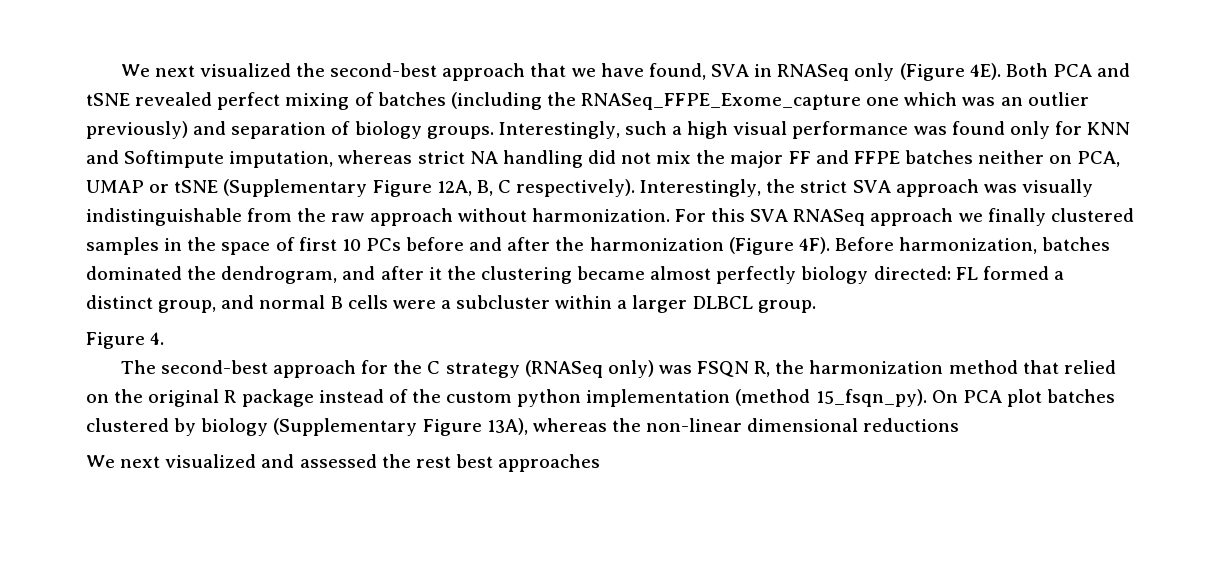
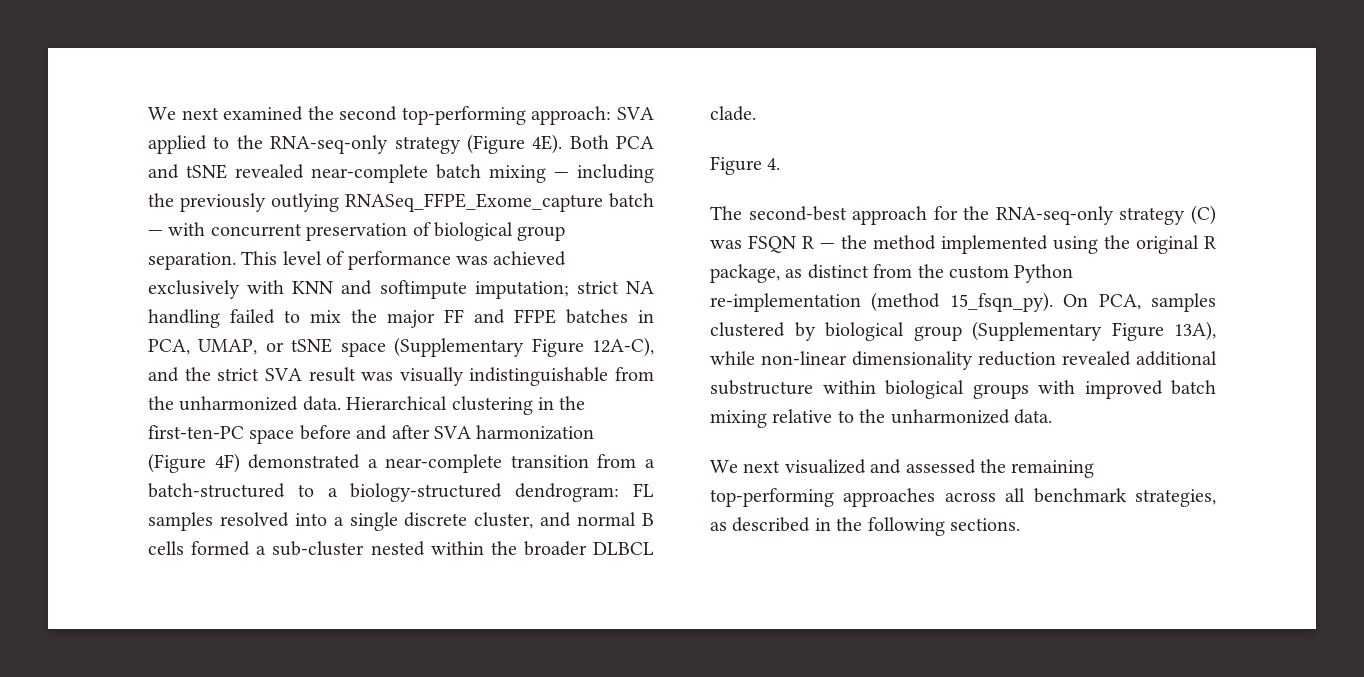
[120,63,895,81] We next visualized the second-best approach that we have found, SVA in RNASeq only -> [148,106,654,125] [148,135,461,154] We next examined the second top-performing approach: SVA applied to the RNA-seq-only strategy
[217,92,1089,110] [86,121,1131,139] [86,150,413,168] perfect mixing of batches (including the RNASeq_FFPE_Exome_capture one which was an outlier previously) and separation of biology groups. Interestingly, such a high visual performance was found only for KNN and Softimpute imputation, whereas -> [311,164,654,183] [148,193,654,212] [148,222,566,241] [148,251,567,270] [148,280,569,299] near-complete batch mixing — including the previously outlying RNASeq_FFPE_Exome_capture batch — with concurrent preservation of biological group separation. This level of performance was achieved exclusively with KNN and softimpute imputation;
[587,150,652,164] did not -> [230,309,300,324] failed to
[978,150,1121,167] [86,180,144,193] neither on PCA, UMAP -> [638,310,654,323] [148,339,258,355] in PCA, UMAP,
[223,179,762,197] (Supplementary Figure 12A, B, C respectively). Interestingly, -> [340,337,654,357] [148,367,179,382] space (Supplementary Figure 12A-C), and
[895,179,979,197] approach -> [308,367,356,382] result
[331,208,1134,226] [86,237,401,255] raw approach without harmonization. For this SVA RNASeq approach we finally clustered samples in the space of first 10 PCs -> [179,396,586,415] [148,425,295,444] unharmonized data. Hierarchical clustering in the first-ten-PC space
[555,237,585,251] the -> [434,426,471,439] SVA
[798,237,1111,254] [86,266,1064,284] [86,295,816,313] 4F). Before harmonization, batches dominated the dendrogram, and after it the clustering became almost perfectly biology directed: FL formed a distinct group, and normal B cells were a subcluster within a larger DLBCL group. -> [214,453,655,473] [148,483,654,502] [148,512,655,531] [148,541,654,556] [710,106,756,121] 4F) demonstrated a near-complete transition from a batch-structured to a biology-structured dendrogram: FL samples resolved into a single discrete cluster, and normal B cells formed a sub-cluster nested within the broader DLBCL clade.
[427,360,1116,378] [86,389,1116,407] [86,418,960,436] C strategy (RNASeq only) was FSQN R, the harmonization method that relied on the original R package instead of the custom python implementation (method 15_fsqn_py). On PCA plot batches clustered by biology (Supplementary Figure 13A), whereas the non-linear dimensional reductions -> [995,205,1216,225] [710,235,1216,254] [710,264,1074,283] [710,292,1216,312] [710,321,1216,341] [710,351,1217,370] [710,380,1216,399] [710,409,1052,428] RNA-seq-only strategy (C) was FSQN R — the method implemented using the original R package, as distinct from the custom Python re-implementation (method 15_fsqn_py). On PCA, samples clustered by biological group (Supplementary Figure 13A), while non-linear dimensionality reduction revealed additional substructure within biological groups with improved batch mixing relative to the unharmonized data.
[415,454,601,472] rest best approaches -> [1011,460,1095,478] [710,488,1216,507] [710,517,1020,536] remaining top-performing approaches across all benchmark strategies, as described in the following sections.

